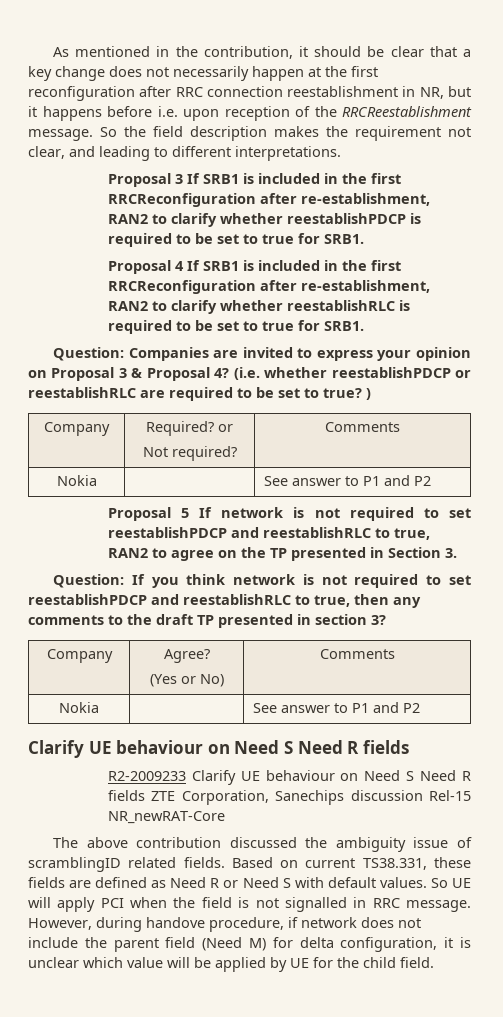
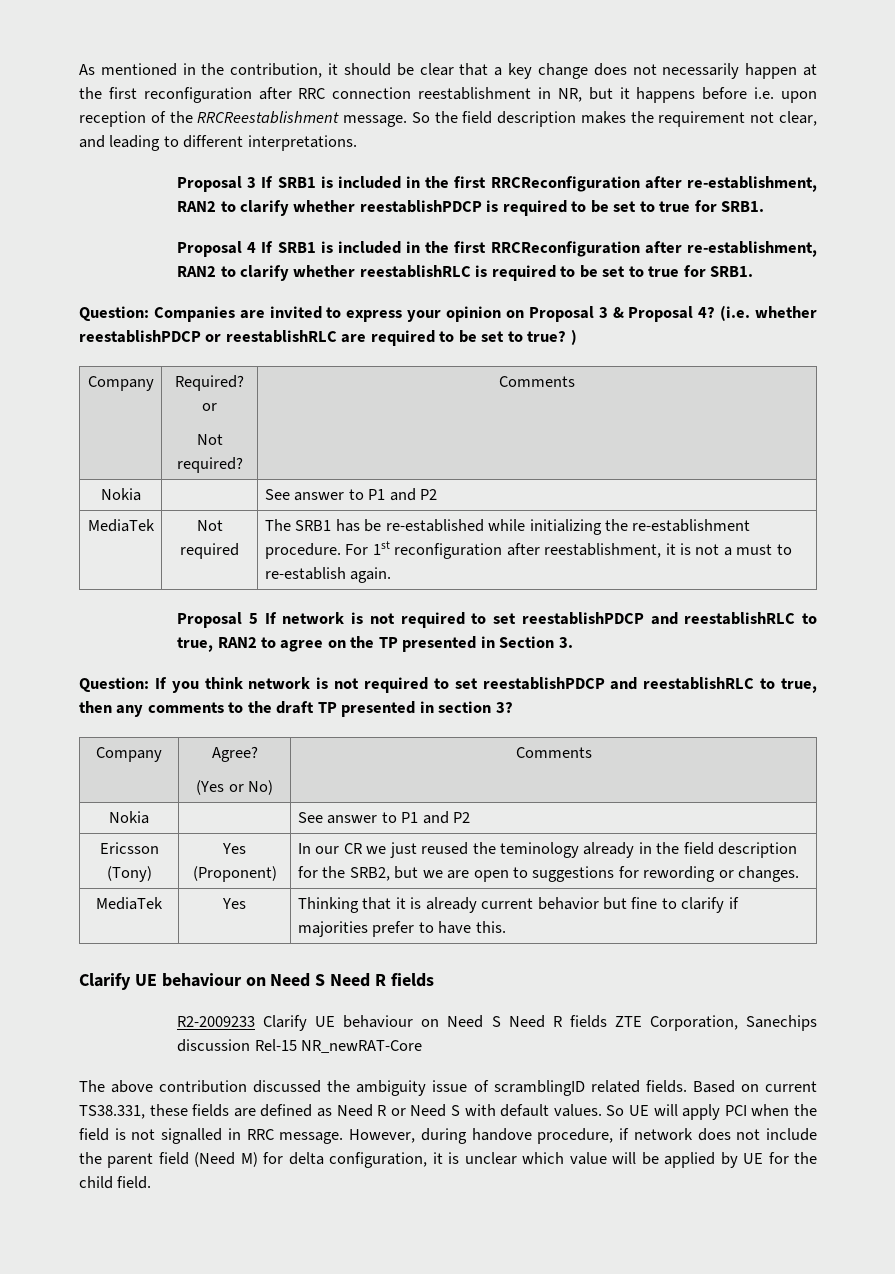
(432, 481) none -> [87,519,155,532] [196,520,223,531] [180,543,239,559] [264,519,751,535] [264,541,792,559] [264,567,392,583] // MediaTek | Not required | The SRB1 has be re-established while initializing the re-establishment procedure. For 1st reconfiguration after reestablishment, it is not a must to re-establish again.
(421, 708) none -> [99,842,159,854] [106,866,152,882] [222,843,246,854] [192,866,277,882] [297,842,798,858] [297,866,800,882] [96,897,163,910] [222,898,246,909] [297,897,739,913] [297,921,506,937] // Ericsson (Tony) | Yes (Proponent) | In our CR we just reused the teminology already in the field description for the SRB2, but we are open to suggestions for rewording or changes. // MediaTek | Yes | Thinking that it is already current behavior but fine to clarify if majorities prefer to have this.

